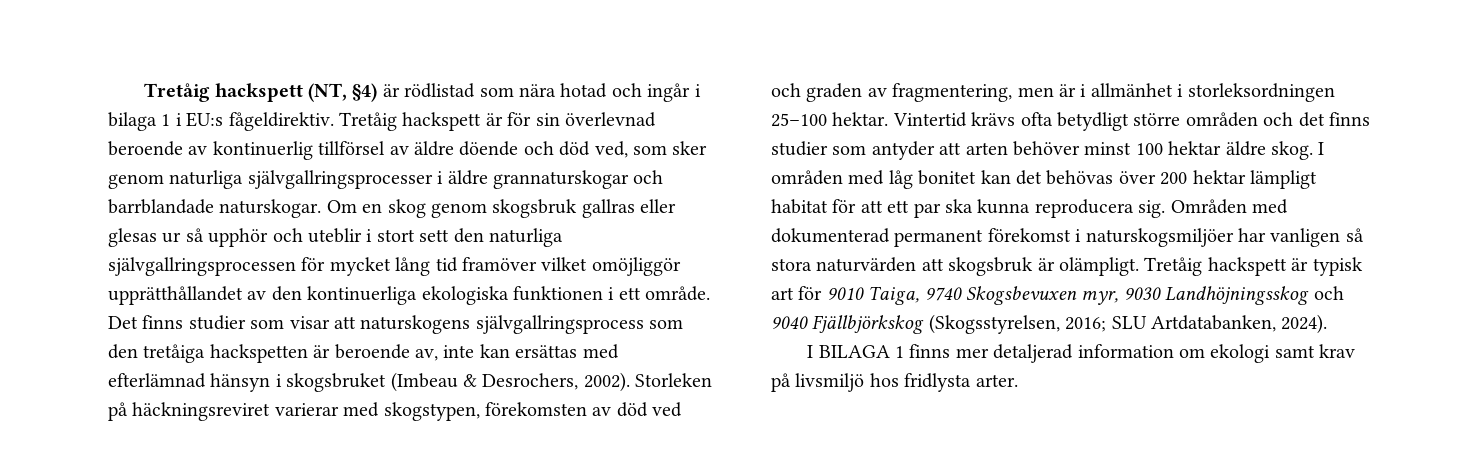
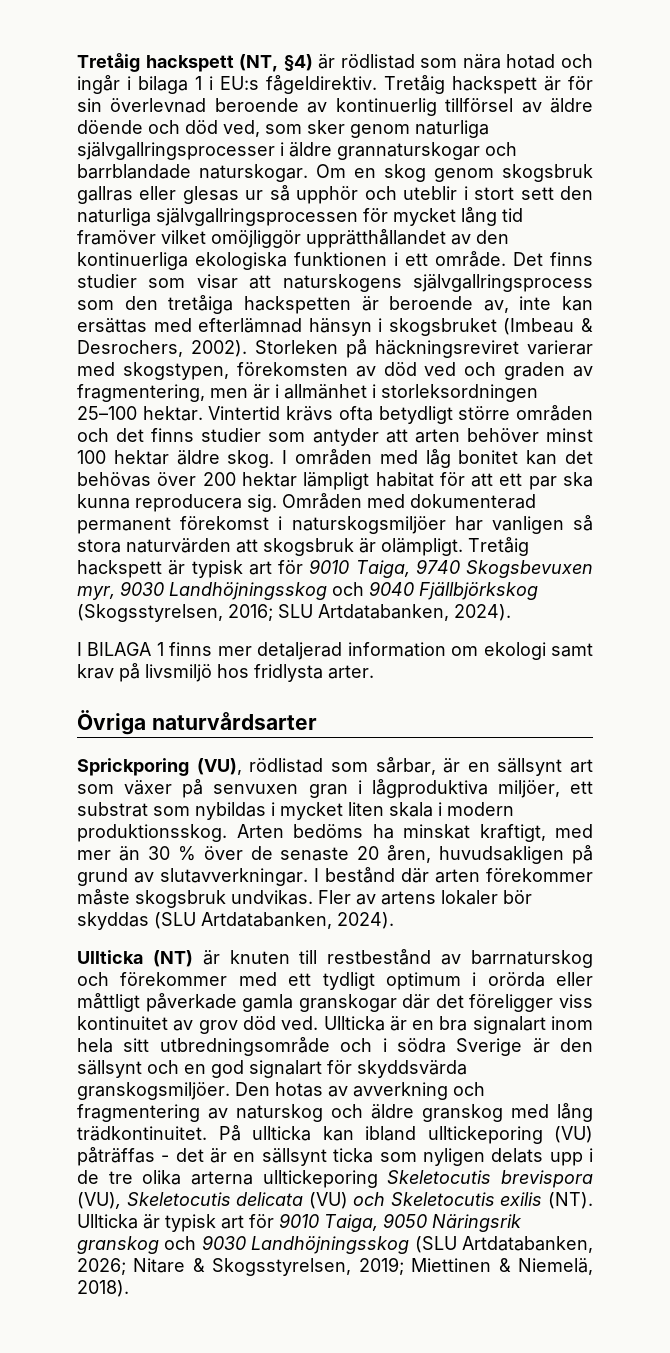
(1018, 380) none -> [77,710,317,735] [77,757,593,776] [77,779,593,798] [77,802,514,820] [77,824,593,842] [77,845,593,864] [77,867,593,886] [77,889,532,908] [77,912,394,930] [77,949,593,968] [77,972,593,990] [77,993,593,1012] [77,1016,593,1034] [77,1037,593,1056] [77,1060,467,1078] [77,1082,485,1100] [77,1103,593,1122] [77,1125,593,1144] [77,1147,593,1166] [77,1170,593,1188] [77,1192,593,1209] [77,1213,522,1232] [77,1235,593,1254] [77,1257,593,1276] [77,1280,129,1297] // Övriga naturvårdsarter // Sprickporing (VU), rödlistad som sårbar, är en sällsynt art som växer på senvuxen gran i lågproduktiva miljöer, ett substrat som nybildas i mycket liten skala i modern produktionsskog. Arten bedöms ha minskat kraftigt, med mer än 30 % över de senaste 20 åren, huvudsakligen på grund av slutavverkningar. I bestånd där arten förekommer måste skogsbruk undvikas. Fler av artens lokaler bör skyddas (SLU Artdatabanken, 2024). // Ullticka (NT) är knuten till restbestånd av barrnaturskog och förekommer med ett tydligt optimum i orörda eller måttligt påverkade gamla granskogar där det föreligger viss kontinuitet av grov död ved. Ullticka är en bra signalart inom hela sitt utbredningsområde och i södra Sverige är den sällsynt och en god signalart för skyddsvärda granskogsmiljöer. Den hotas av avverkning och fragmentering av naturskog och äldre granskog med lång trädkontinuitet. På ullticka kan ibland ulltickeporing (VU) påträffas - det är en sällsynt ticka som nyligen delats upp i de tre olika arterna ulltickeporing Skeletocutis brevispora (VU), Skeletocutis delicata (VU) och Skeletocutis exilis (NT). Ullticka är typisk art för 9010 Taiga, 9050 Näringsrik granskog och 9030 Landhöjningsskog (SLU Artdatabanken, 2026; Nitare & Skogsstyrelsen, 2019; Miettinen & Niemelä, 2018).

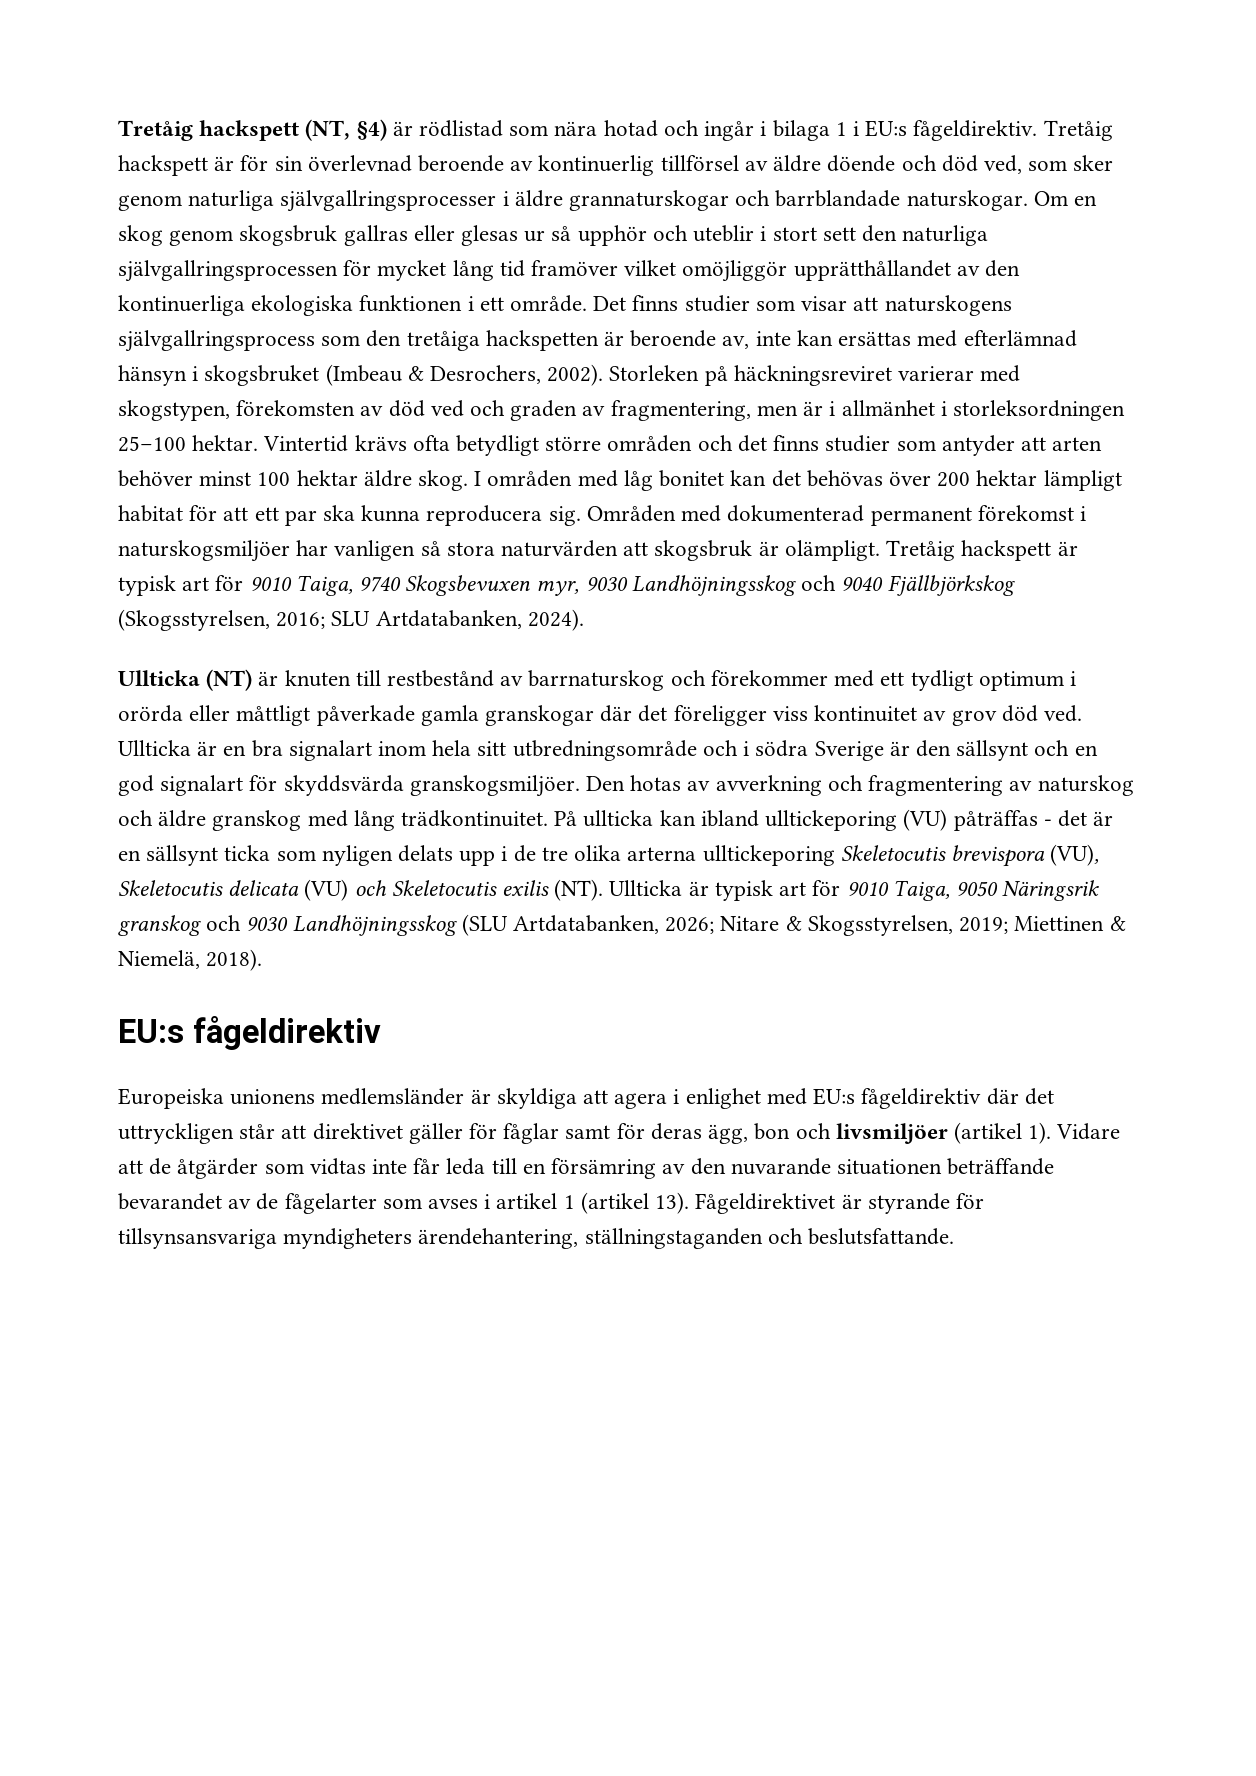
[77,642,593,660] [77,663,374,682] [77,710,317,735] [77,757,593,776] [77,779,593,798] [77,802,514,820] [77,824,593,842] [77,845,593,864] [77,867,593,886] [77,889,532,908] [77,912,394,930] // I BILAGA 1 finns mer detaljerad information om ekologi samt krav på livsmiljö hos fridlysta arter. // Övriga naturvårdsarter // Sprickporing (VU), rödlistad som sårbar, är en sällsynt art som växer på senvuxen gran i lågproduktiva miljöer, ett substrat som nybildas i mycket liten skala i modern produktionsskog. Arten bedöms ha minskat kraftigt, med mer än 30 % över de senaste 20 åren, huvudsakligen på grund av slutavverkningar. I bestånd där arten förekommer måste skogsbruk undvikas. Fler av artens lokaler bör skyddas (SLU Artdatabanken, 2024). -> (584, 620) none
(129, 1288) none -> [118,1016,381,1050] [118,1088,1054,1109] [118,1122,1121,1144] [118,1158,1055,1179] [118,1192,984,1214] [118,1228,955,1249] // EU:s fågeldirektiv // Europeiska unionens medlemsländer är skyldiga att agera i enlighet med EU:s fågeldirektiv där det uttryckligen står att direktivet gäller för fåglar samt för deras ägg, bon och livsmiljöer (artikel 1). Vidare att de åtgärder som vidtas inte får leda till en försämring av den nuvarande situationen beträffande bevarandet av de fågelarter som avses i artikel 1 (artikel 13). Fågeldirektivet är styrande för tillsynsansvariga myndigheters ärendehantering, ställningstaganden och beslutsfattande.

